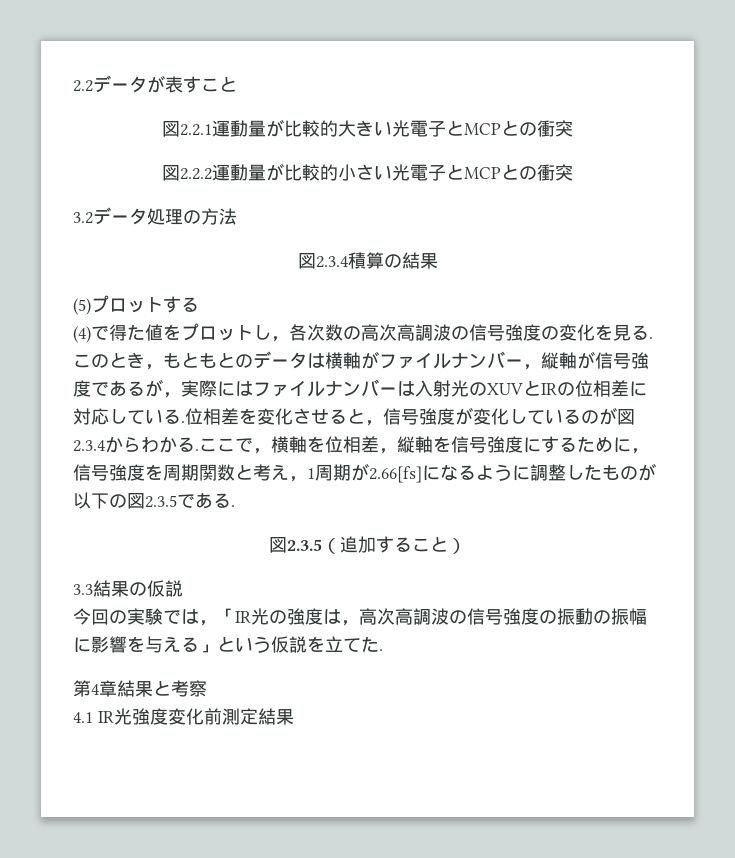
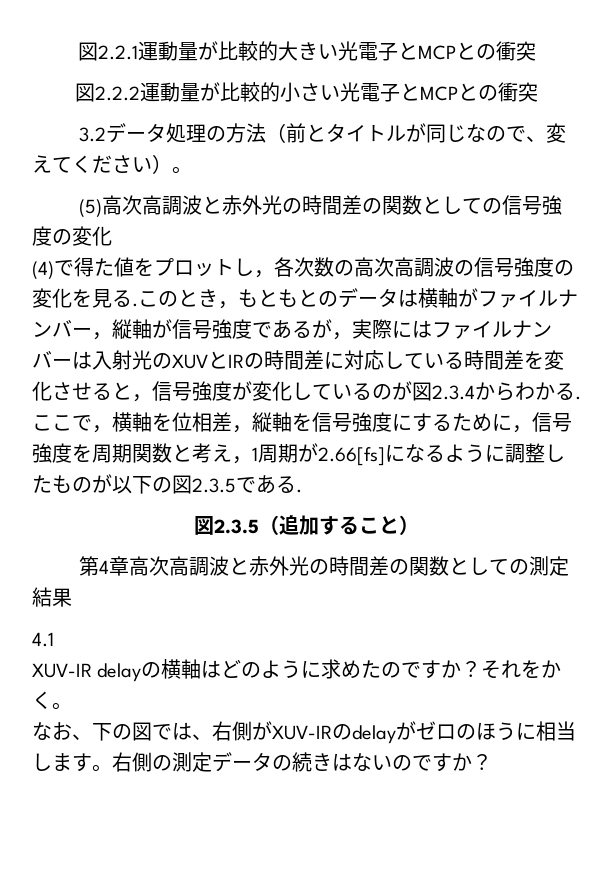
[73,75,237,93] 2.2データが表すこと // -> (77, 51) none
[297,252,438,269] [73,295,199,315] // 図2.3.4積算の結果 // (5)プロットする -> [266,123,567,143] [32,154,192,174] [79,195,563,218] [32,226,112,246] （前とタイトルが同じなので、変えてください）。 // (5)高次高調波と赤外光の時間差の関数としての信号強度の変化
[575,380,611,397] 位相 -> [264,350,304,370] 時間
[181,408,221,425] .位相 -> [464,350,504,370] 時間
[73,580,183,597] [73,608,647,626] [73,636,383,653] [73,680,207,697] [73,708,294,725] 3.3結果の仮説 // 今回の実験では，「IR光の強度は，高次高調波の信号強度の振動の振幅に影響を与える」という仮説を立てた. // 第4章結果と考察 // 4.1 IR光強度変化前測定結果 -> [79,556,570,576] [32,587,72,607] [32,632,54,647] [32,659,562,682] [32,691,72,710] [32,721,576,744] [32,752,492,772] 第4章高次高調波と赤外光の時間差の関数としての測定結果 // 4.1 // XUV-IR delayの横軸はどのように求めたのですか？それをかく。 // なお、下の図では、右側がXUV-IRのdelayがゼロのほうに相当します。右側の測定データの続きはないのですか？

